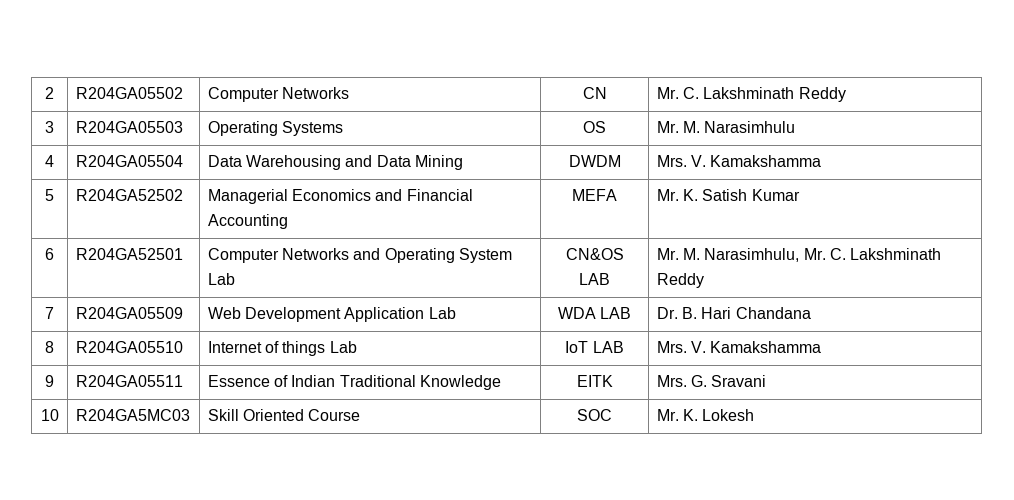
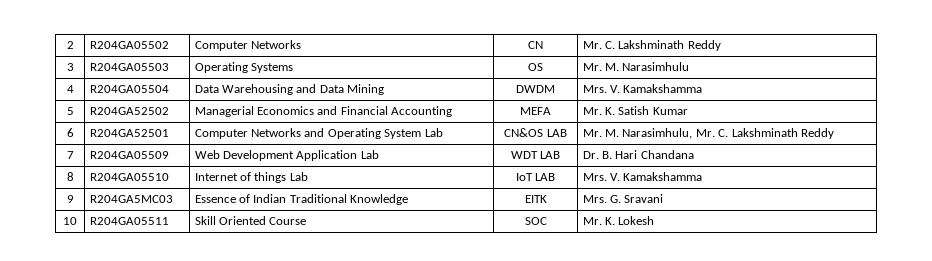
[557,307,596,319] WDA -> [510,151,538,159] WDT
[75,375,183,387] R204GA05511 -> [89,195,173,203] R204GA5MC03
[75,409,190,421] R204GA5MC03 -> [89,217,169,225] R204GA05511

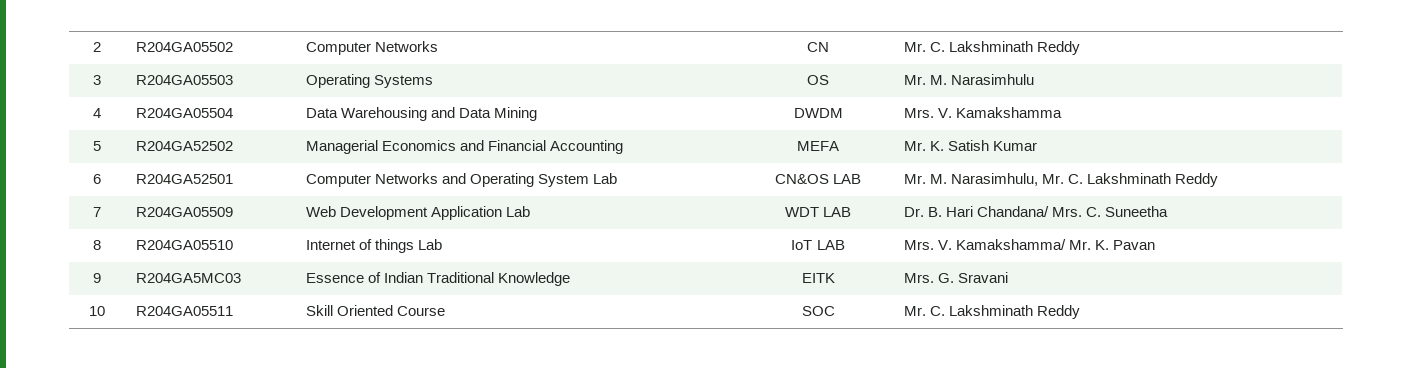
[640,150,694,159] Chandana -> [976,206,1168,217] Chandana/ Mrs. C. Suneetha
[623,172,703,181] Kamakshamma -> [955,239,1155,250] Kamakshamma/ Mr. K. Pavan
[605,216,655,225] K. Lokesh -> [929,305,1080,319] C. Lakshminath Reddy

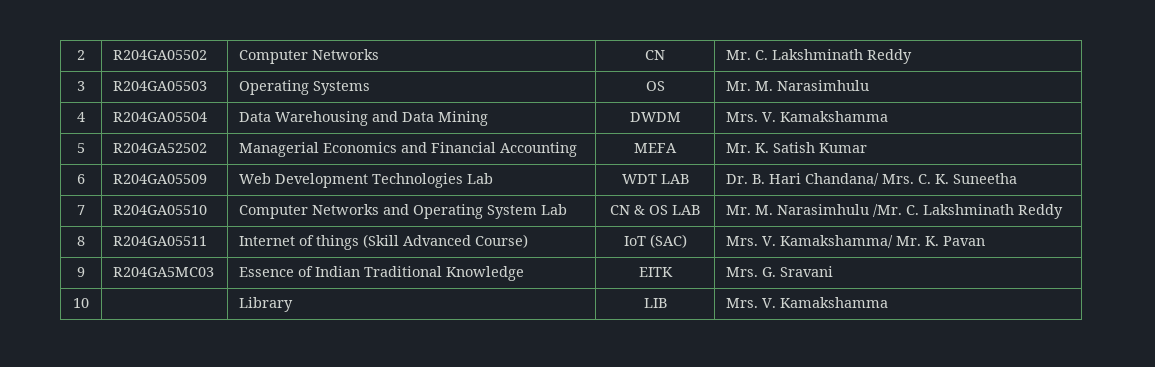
[135,174,233,184] [305,173,617,187] [774,174,862,184] [903,173,1218,187] [92,207,101,217] | R204GA52501 | Computer Networks and Operating System Lab | CN&OS LAB | Mr. M. Narasimhulu, Mr. C. Lakshminath Reddy // 7 -> (85, 179) none
[430,206,502,220] Application -> [372,173,464,188] Technologies
(1101, 212) none -> [935,174,950,184] K.
(1168, 211) none -> [77,205,85,215] [113,205,208,215] [239,204,568,219] [610,205,700,215] [726,204,1064,219] // 7 | R204GA05510 | Computer Networks and Operating System Lab | CN & OS LAB | Mr. M. Narasimhulu /Mr. C. Lakshminath Reddy
[135,240,233,250] R204GA05510 -> [113,236,208,246] R204GA05511
[417,239,442,250] Lab -> [363,234,529,248] (Skill Advanced Course)
[816,240,845,250] LAB -> [649,234,687,248] (SAC)
[135,306,233,316] [305,305,445,316] [801,306,835,316] [903,305,1080,319] R204GA05511 | Skill Oriented Course | SOC | Mr. C. Lakshminath Reddy -> [239,297,294,312] [643,298,667,308] [726,297,889,308] | Library | LIB | Mrs. V. Kamakshamma

